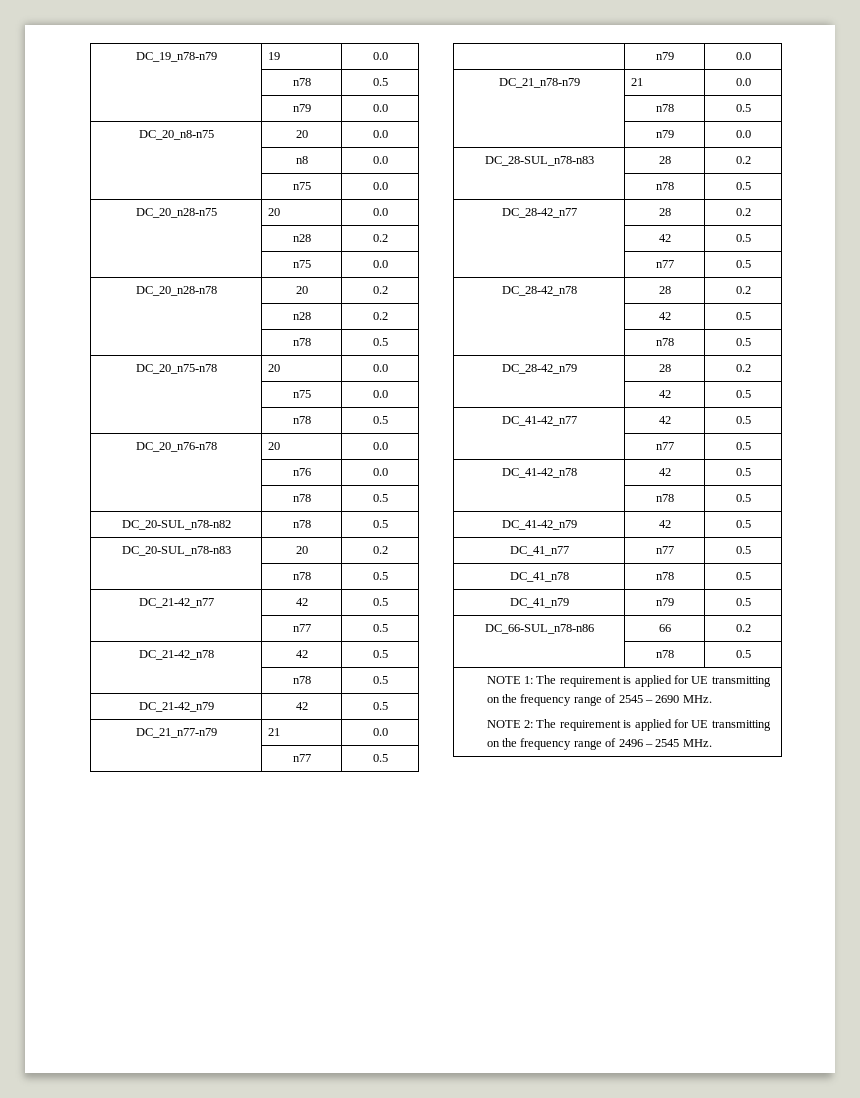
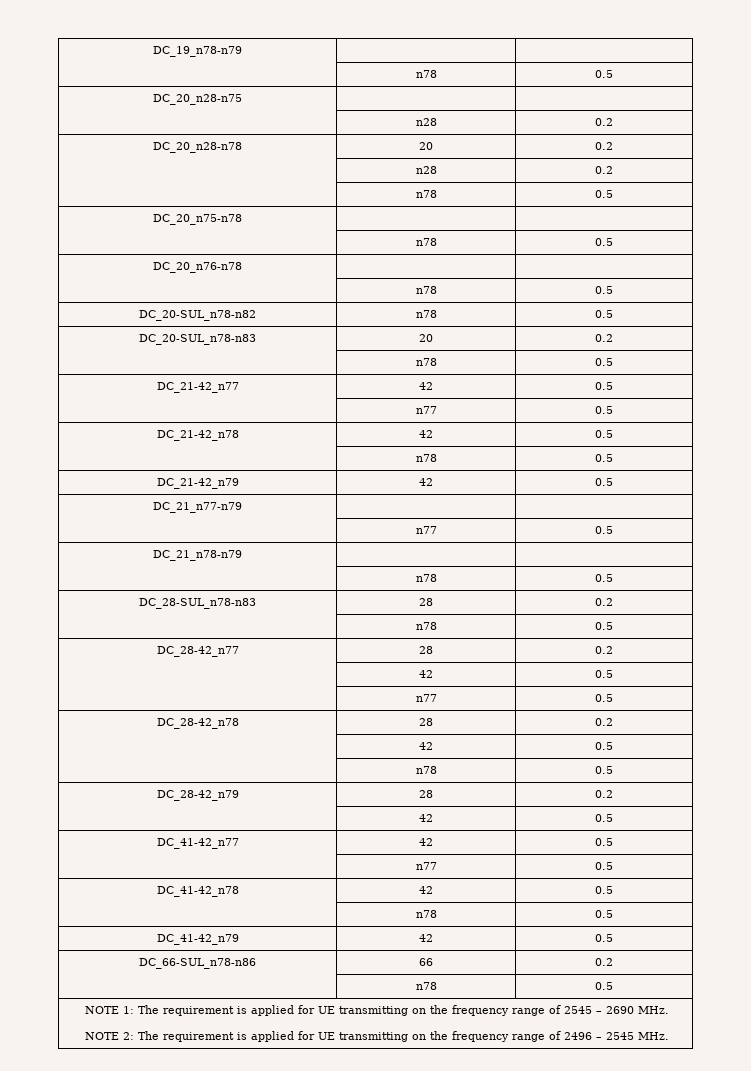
[268,52,281,60] [372,52,388,60] [292,78,311,86] [372,78,388,86] [292,104,311,112] [372,104,388,112] [138,130,214,140] [295,130,308,138] [372,130,388,138] [295,156,308,164] [372,156,388,164] [292,182,311,190] [372,182,388,190] 19 | 0.0 // | n78 | 0.5 // | n79 | 0.0 // DC_20_n8-n75 | 20 | 0.0 // | n8 | 0.0 // | n75 | 0.0 -> [415,70,437,78] [594,70,613,78] | // | n78 | 0.5
[268,208,281,216] [372,208,388,216] [292,234,311,242] [372,234,388,242] [292,260,311,268] [372,260,388,268] 20 | 0.0 // | n28 | 0.2 // | n75 | 0.0 -> [415,118,437,126] [594,118,613,126] | // | n28 | 0.2
[268,364,281,372] [372,364,388,372] [292,390,311,398] [372,390,388,398] 20 | 0.0 // | n75 | 0.0 -> (242, 219) |
[268,442,281,450] [372,442,388,450] [292,468,311,476] [372,468,388,476] 20 | 0.0 // | n76 | 0.0 -> (242, 267) |
[268,728,281,736] [372,728,388,736] [292,754,311,762] [372,754,388,762] [655,52,674,60] [735,52,751,60] 21 | 0.0 // | n77 | 0.5 // | n79 | 0.0 -> [415,526,437,534] [594,526,613,534] | // | n77 | 0.5
[631,78,644,86] [735,78,751,86] [655,104,674,112] [735,104,751,112] [655,130,674,138] [735,130,751,138] 21 | 0.0 // | n78 | 0.5 // | n79 | 0.0 -> [415,574,437,582] [594,574,613,582] | // | n78 | 0.5
[509,546,569,556] [655,546,674,554] [735,546,751,554] [509,572,569,582] [655,572,674,580] [735,572,751,580] [509,598,569,608] [655,598,674,606] [735,598,751,606] // DC_41_n77 | n77 | 0.5 // DC_41_n78 | n78 | 0.5 // DC_41_n79 | n79 | 0.5 -> (613, 938) none

